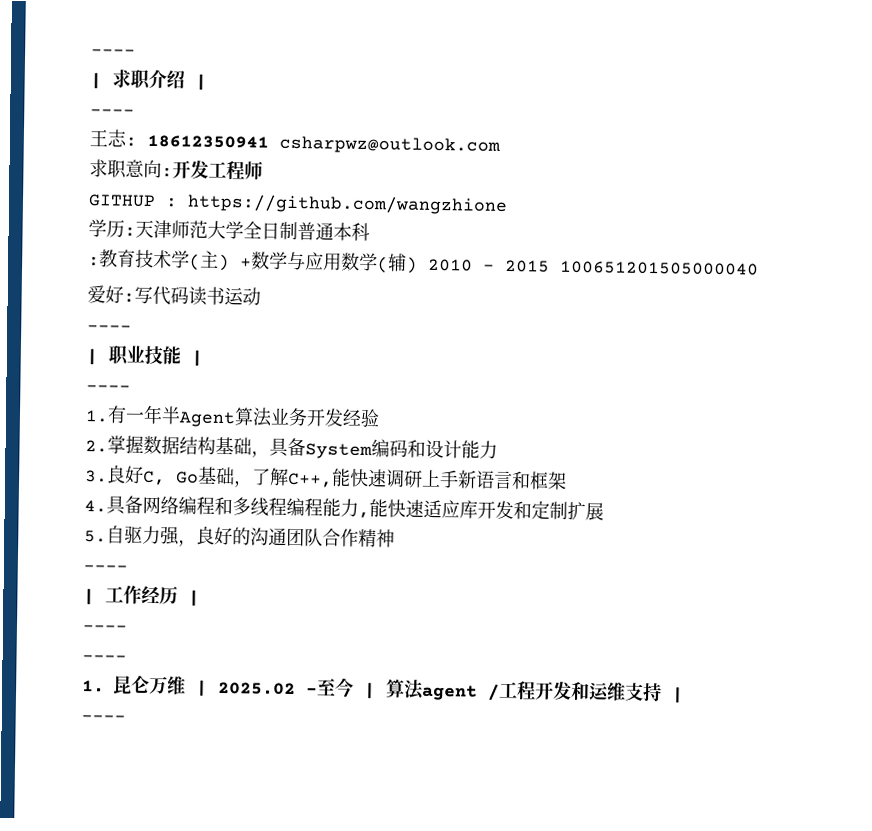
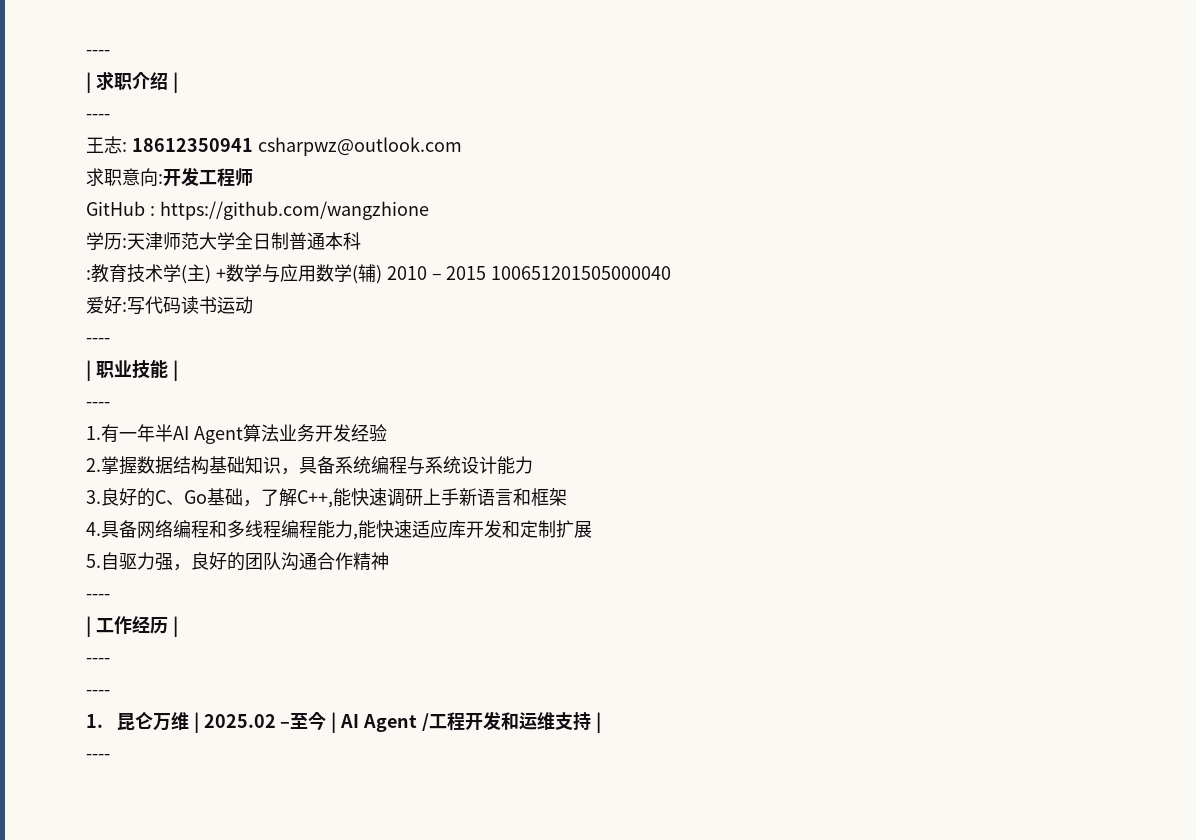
[88,194,156,208] GITHUP -> [86,201,145,216] GitHub
(181, 415) none -> [173,426,189,440] AI
(252, 446) none -> [245,456,281,474] 知识
[305,439,426,460] System编码和 -> [335,456,461,475] 系统编程与系统
[142,470,166,486] C, -> [137,488,184,507] 的C、
[250,527,323,547] 沟通团队 -> [245,552,317,571] 团队沟通
[386,679,478,701] 算法agent -> [340,714,418,732] AI Agent

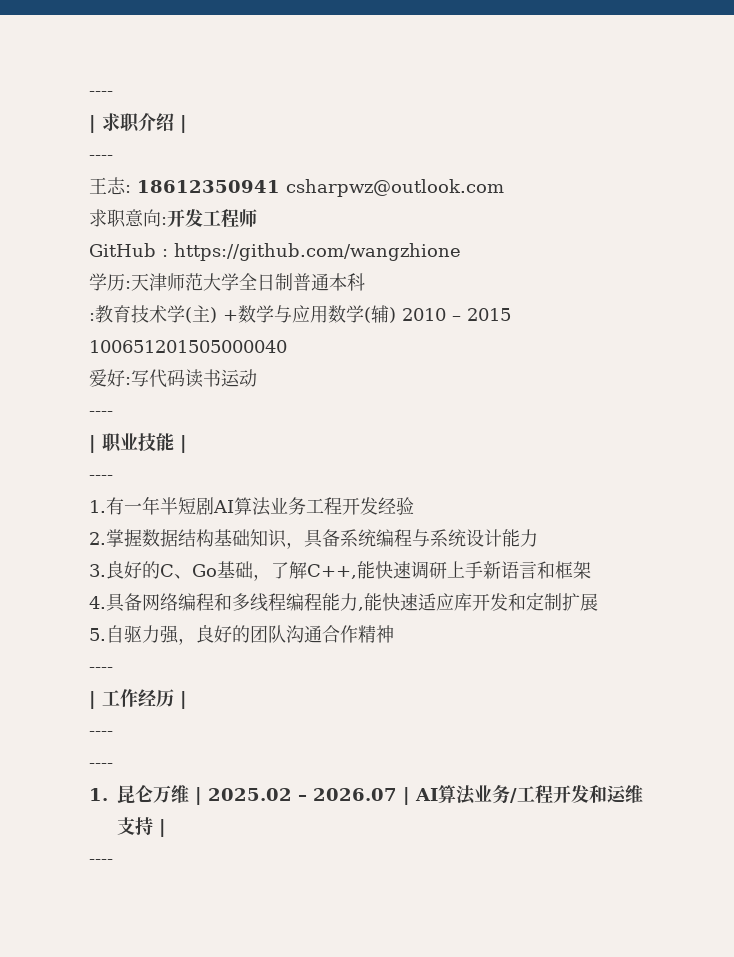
[173,424,315,444] AI Agent算法业务 -> [178,497,342,516] 短剧AI算法业务工程
[290,711,327,730] 至今 -> [313,788,397,801] 2026.07
[363,714,418,732] Agent -> [438,785,510,805] 算法业务

